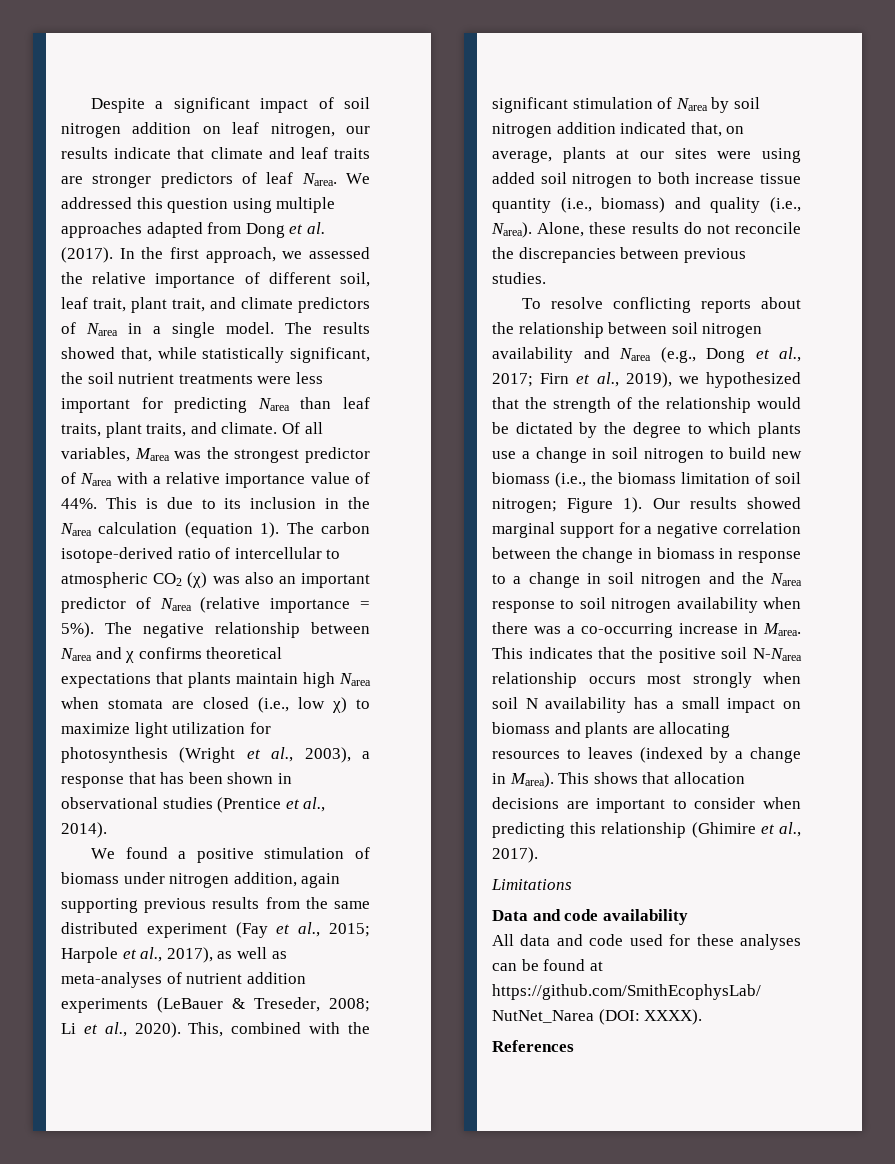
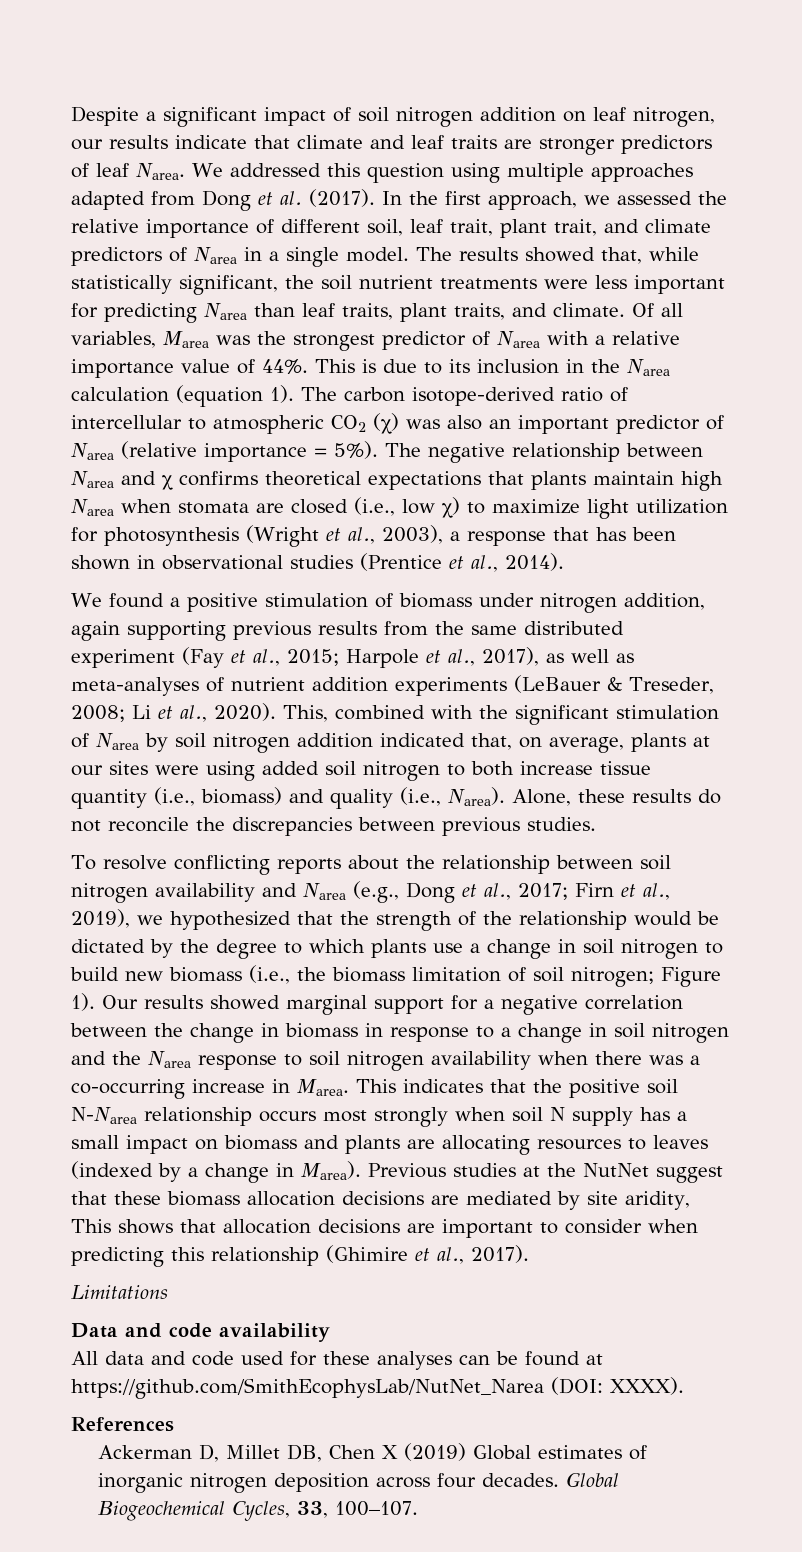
[545,697,627,713] availability -> [572,1107,633,1126] supply
(554, 780) none -> [368,1163,723,1183] [71,1191,690,1210] Previous studies at the NutNet suggest that these biomass allocation decisions are mediated by site aridity,
(574, 1046) none -> [97,1443,647,1462] [97,1472,619,1493] [97,1501,418,1521] // Ackerman D, Millet DB, Chen X (2019) Global estimates of inorganic nitrogen deposition across four decades. Global Biogeochemical Cycles, 33, 100–107.

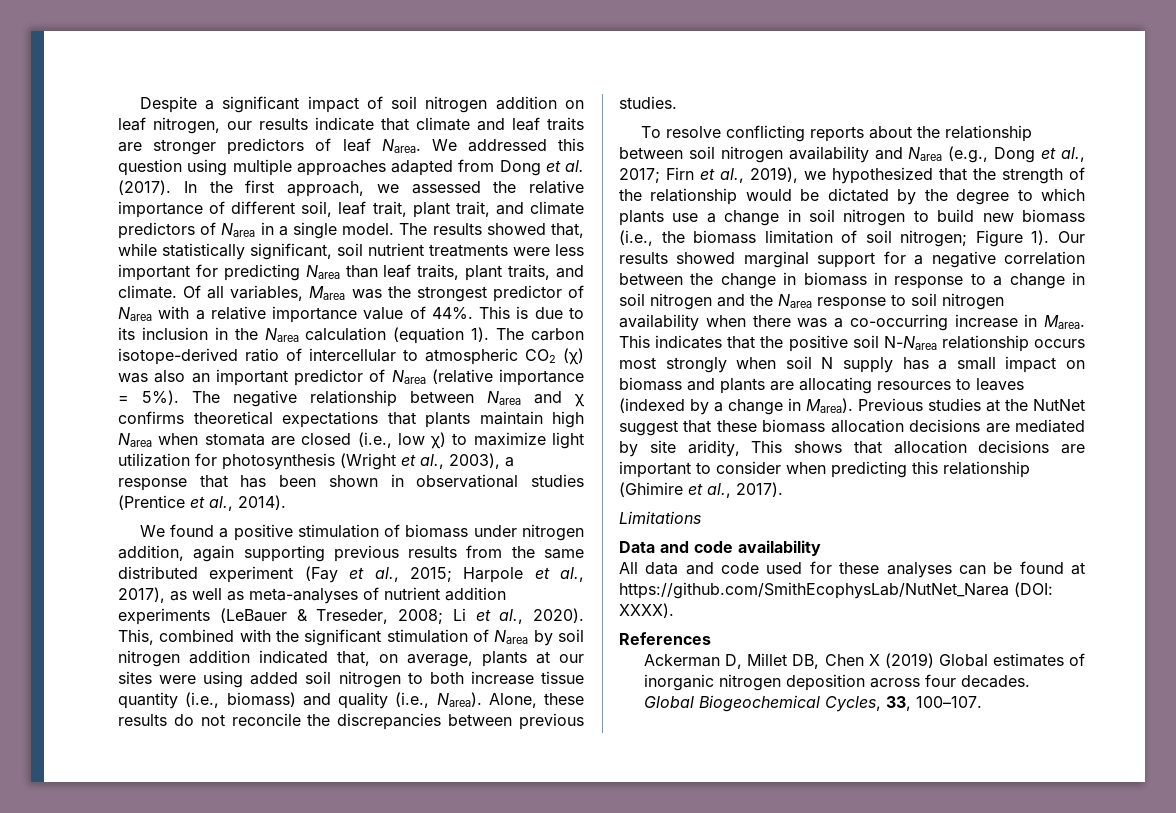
[285,275,314,289] the -> (332, 251) none

